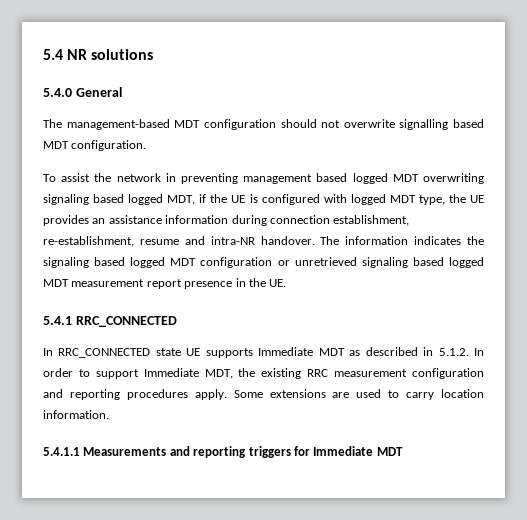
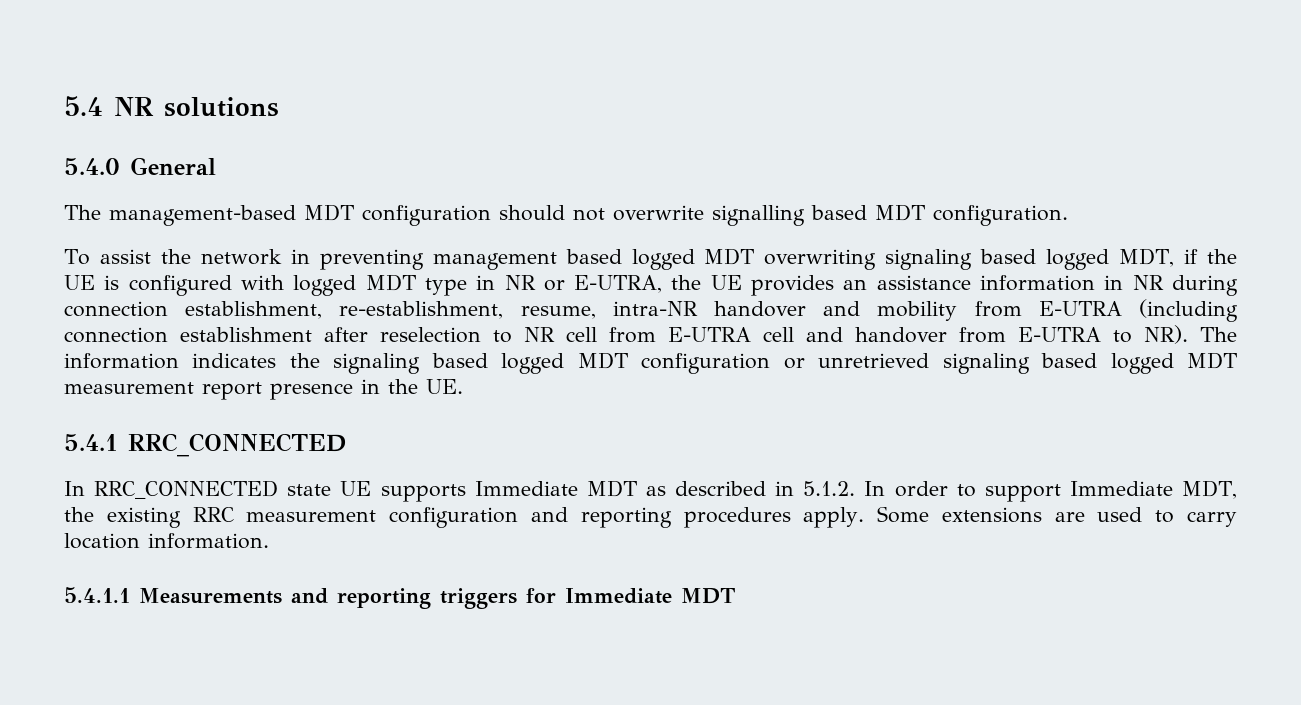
[418,195,445,205] type, -> [424,275,663,296] type in NR or E-UTRA,
(229, 219) none -> [1104,275,1164,290] in NR
[139,236,315,245] resume and intra-NR handover. -> [520,299,1239,322] [64,325,1188,344] resume, intra-NR handover and mobility from E-UTRA (including connection establishment after reselection to NR cell from E-UTRA cell and handover from E-UTRA to NR).

